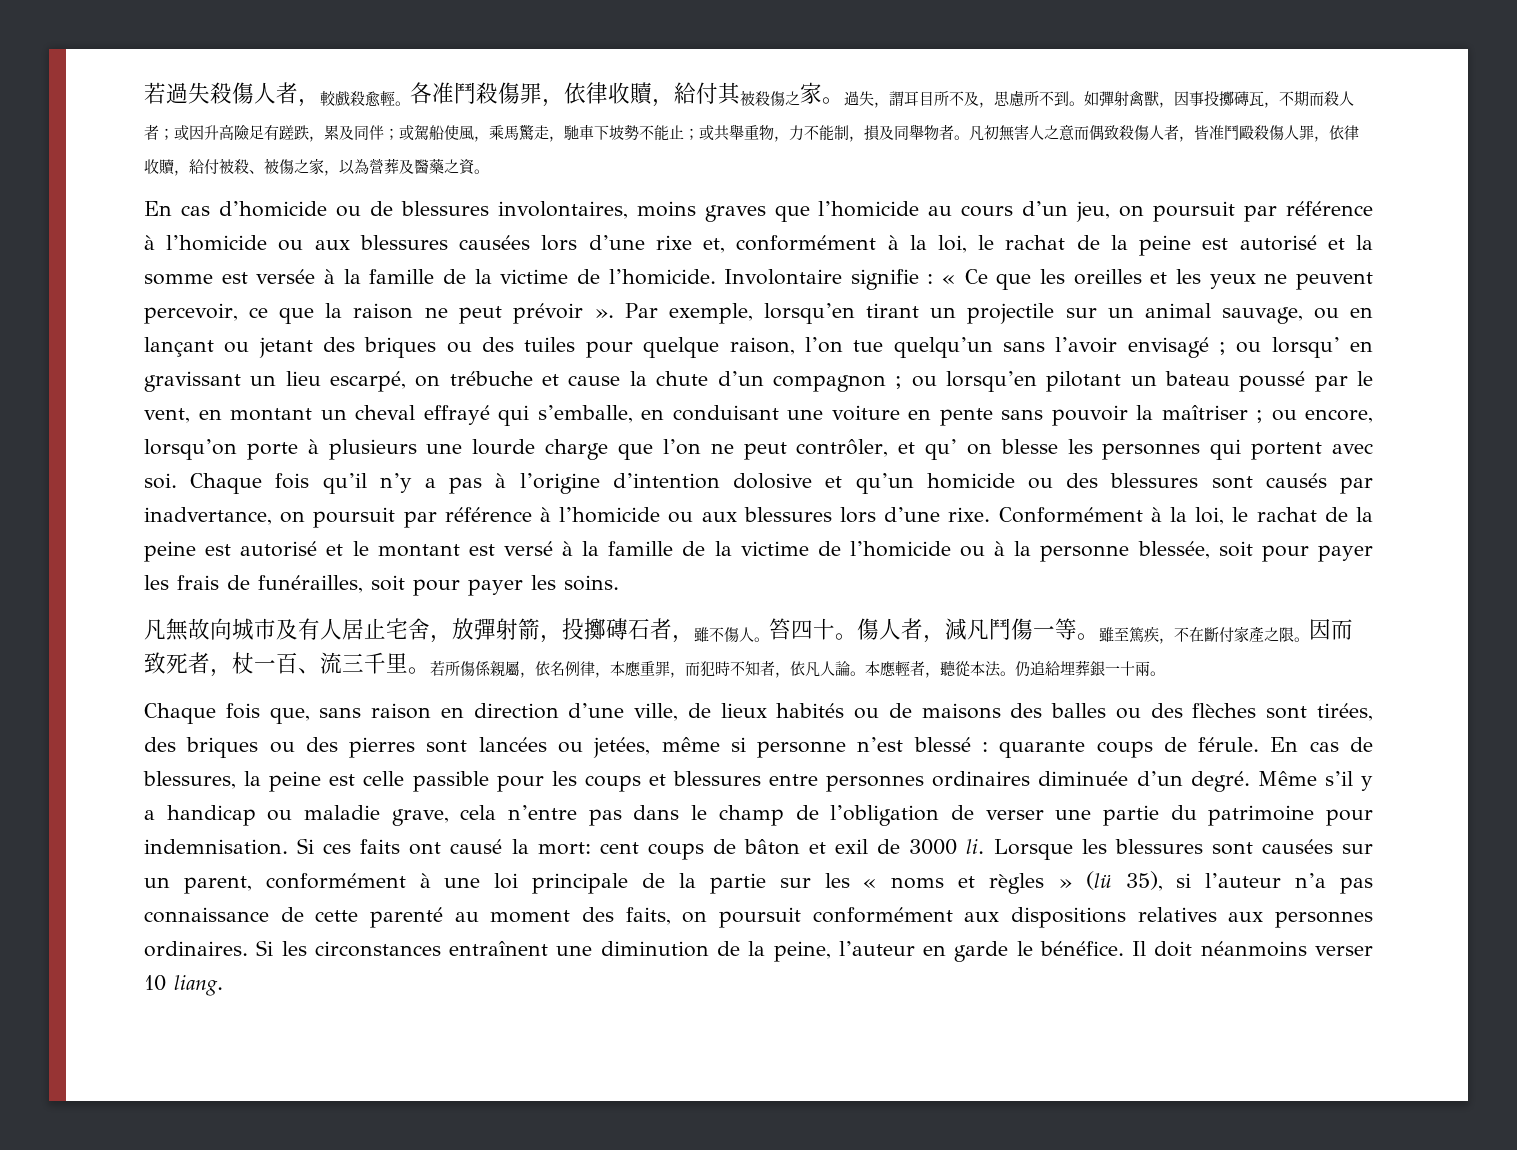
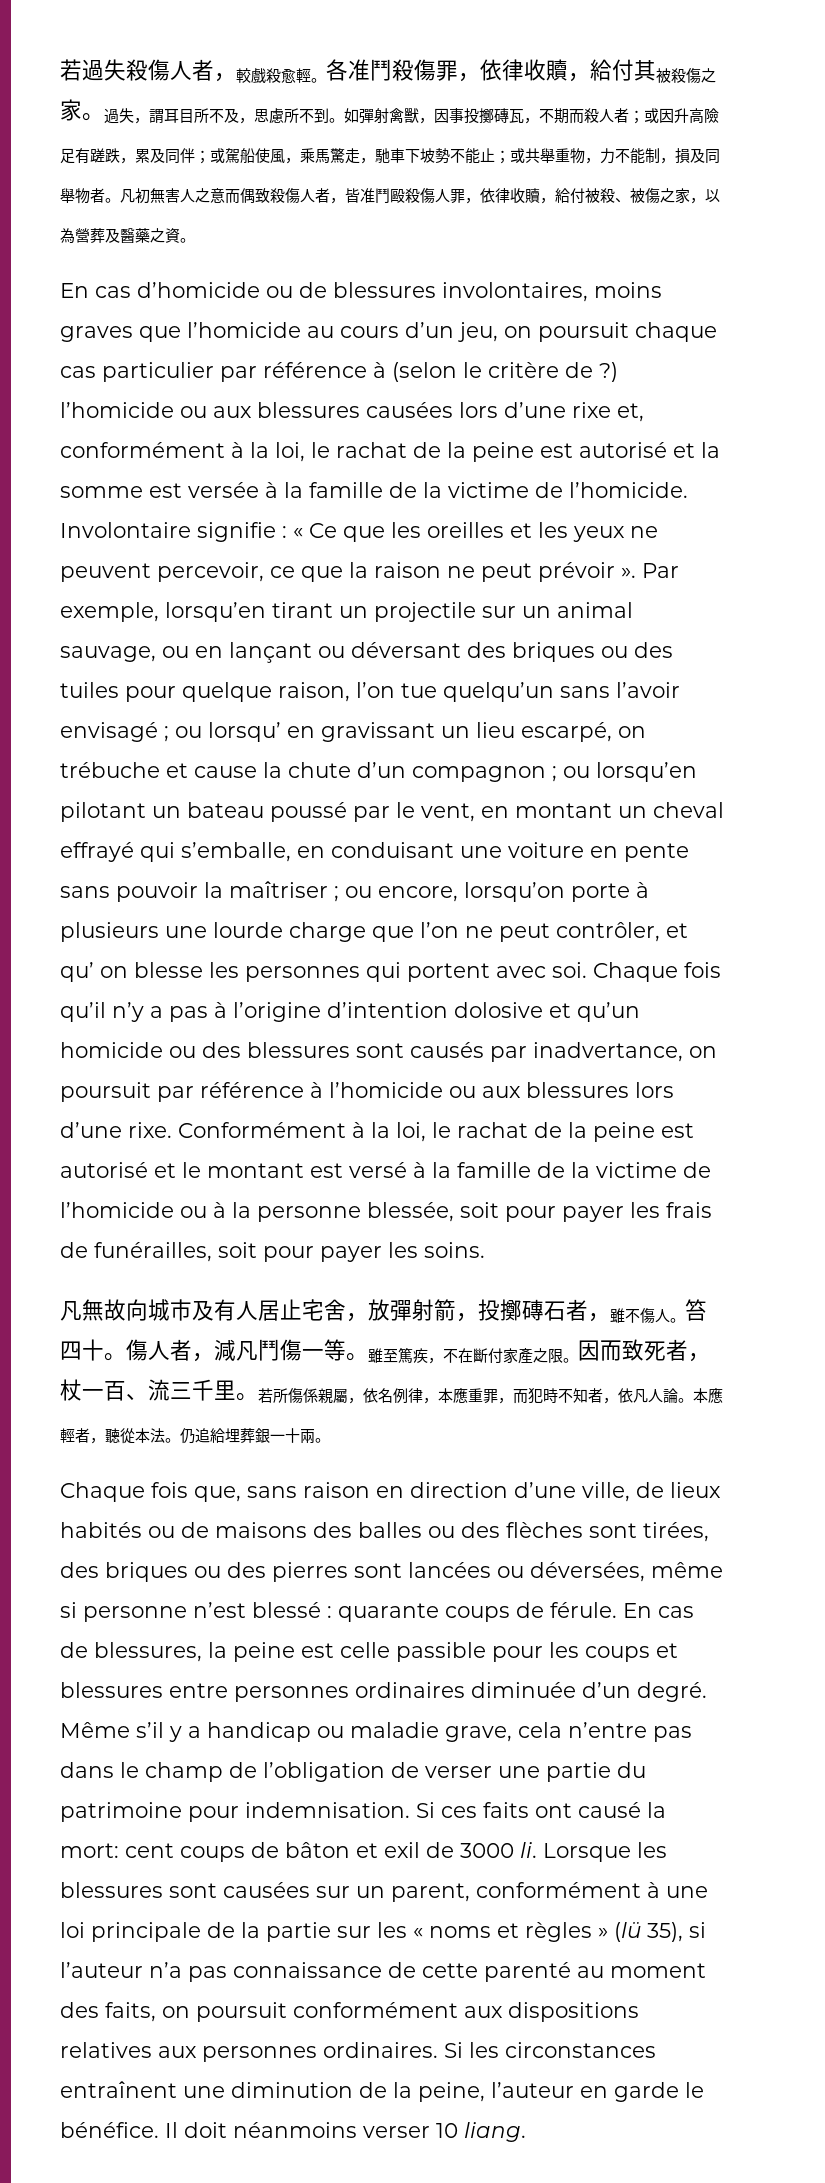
[1244,201,1373,222] [144,235,155,250] par référence à -> [635,322,717,342] [60,362,618,382] chaque cas particulier par référence à (selon le critère de ?)
[258,337,313,358] jetant -> [351,642,461,658] déversant
[593,737,651,758] jetées, -> [530,1562,645,1582] déversées,

